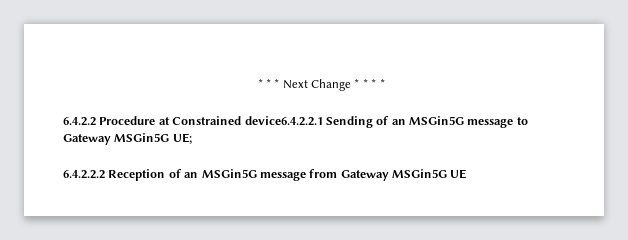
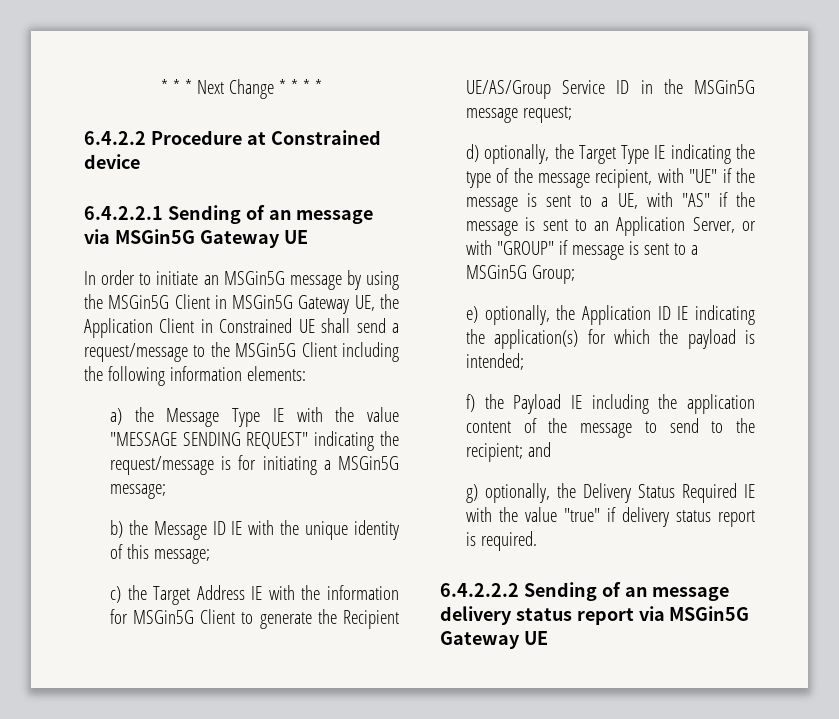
[244,116,528,128] [63,133,192,145] [63,169,447,181] device6.4.2.2.1 Sending of an MSGin5G message to Gateway MSGin5G UE; // 6.4.2.2.2 Reception of an MSGin5G message from Gateway MSGin5G -> [84,154,140,169] [84,205,374,224] [84,229,308,248] [84,270,399,290] [84,294,399,314] [84,318,400,338] [84,342,399,362] [84,366,306,386] [109,407,399,427] [109,431,399,451] [109,455,399,475] [109,484,166,499] [109,520,399,540] [109,544,210,564] [109,585,399,605] [109,609,399,629] [465,79,755,99] [465,106,572,123] [465,144,755,164] [465,168,755,188] [465,192,755,212] [465,216,756,236] [465,240,698,260] [465,265,575,284] [465,305,755,325] [465,329,755,349] [465,353,524,370] [465,394,755,414] [465,418,755,438] [465,442,551,462] [465,483,755,503] [465,507,755,527] [465,531,537,551] [440,582,730,601] [440,606,750,625] [440,631,520,649] device // 6.4.2.2.1 Sending of an message via MSGin5G Gateway UE // In order to initiate an MSGin5G message by using the MSGin5G Client in MSGin5G Gateway UE, the Application Client in Constrained UE shall send a request/message to the MSGin5G Client including the following information elements: // a) the Message Type IE with the value "MESSAGE SENDING REQUEST" indicating the request/message is for initiating a MSGin5G message; // b) the Message ID IE with the unique identity of this message; // c) the Target Address IE with the information for MSGin5G Client to generate the Recipient UE/AS/Group Service ID in the MSGin5G message request; // d) optionally, the Target Type IE indicating the type of the message recipient, with "UE" if the message is sent to a UE, with "AS" if the message is sent to an Application Server, or with "GROUP" if message is sent to a MSGin5G Group; // e) optionally, the Application ID IE indicating the application(s) for which the payload is intended; // f) the Payload IE including the application content of the message to send to the recipient; and // g) optionally, the Delivery Status Required IE with the value "true" if delivery status report is required. // 6.4.2.2.2 Sending of an message delivery status report via MSGin5G Gateway

